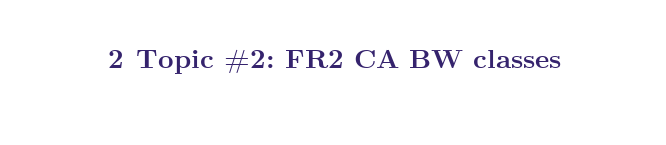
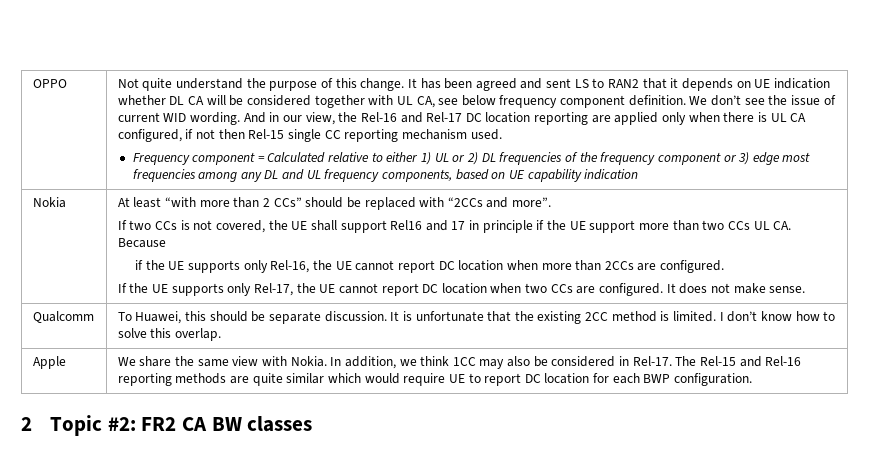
(108, 59) none -> [32,79,67,88] [117,78,830,91] [117,95,836,108] [117,112,807,125] [117,129,502,142] [132,152,811,165] [132,169,639,182] [32,197,66,208] [117,197,552,210] [117,220,792,233] [117,238,166,248] [135,260,725,273] [117,283,806,296] [32,311,94,323] [117,311,836,324] [117,328,221,341] [32,356,66,369] [117,356,802,369] [117,373,753,386] OPPO | Not quite understand the purpose of this change. It has been agreed and sent LS to RAN2 that it depends on UE indication whether DL CA will be considered together with UL CA, see below frequency component definition. We don’t see the issue of current WID wording. And in our view, the Rel-16 and Rel-17 DC location reporting are applied only when there is UL CA configured, if not then Rel-15 single CC reporting mechanism used. // Frequency component = Calculated relative to either 1) UL or 2) DL frequencies of the frequency component or 3) edge most frequencies among any DL and UL frequency components, based on UE capability indication // Nokia | At least “with more than 2 CCs” should be replaced with “2CCs and more”. // If two CCs is not covered, the UE shall support Rel16 and 17 in principle if the UE support more than two CCs UL CA. Because // if the UE supports only Rel-16, the UE cannot report DC location when more than 2CCs are configured. // If the UE supports only Rel-17, the UE cannot report DC location when two CCs are configured. It does not make sense. // Qualcomm | To Huawei, this should be separate discussion. It is unfortunate that the existing 2CC method is limited. I don’t know how to solve this overlap. // Apple | We share the same view with Nokia. In addition, we think 1CC may also be considered in Rel-17. The Rel-15 and Rel-16 reporting methods are quite similar which would require UE to report DC location for each BWP configuration. //

